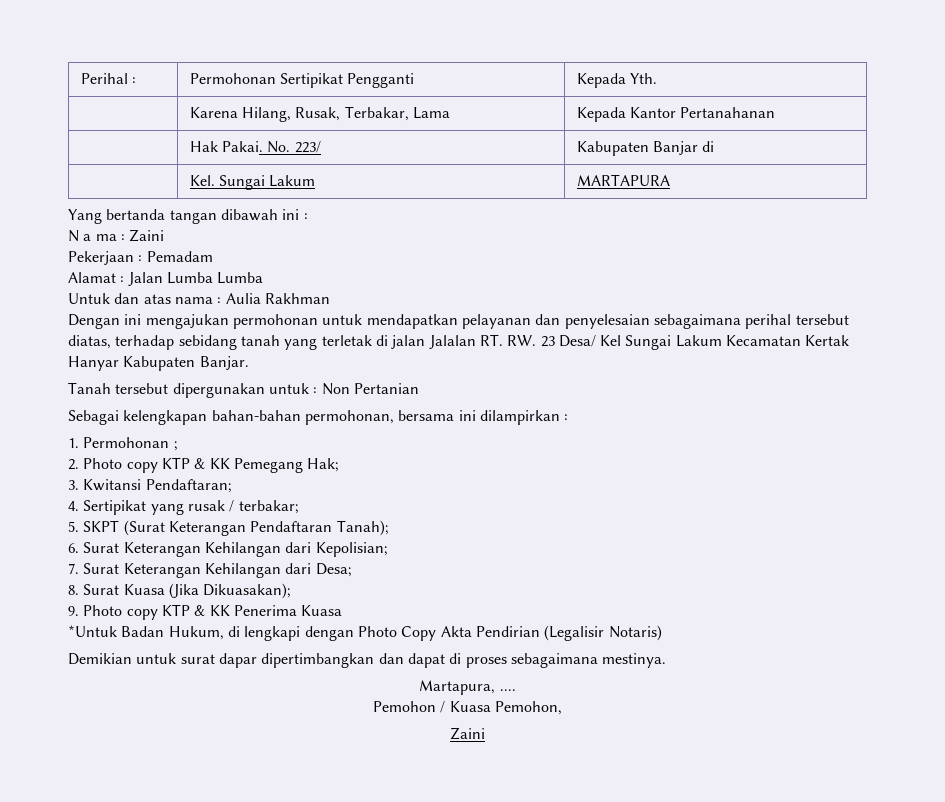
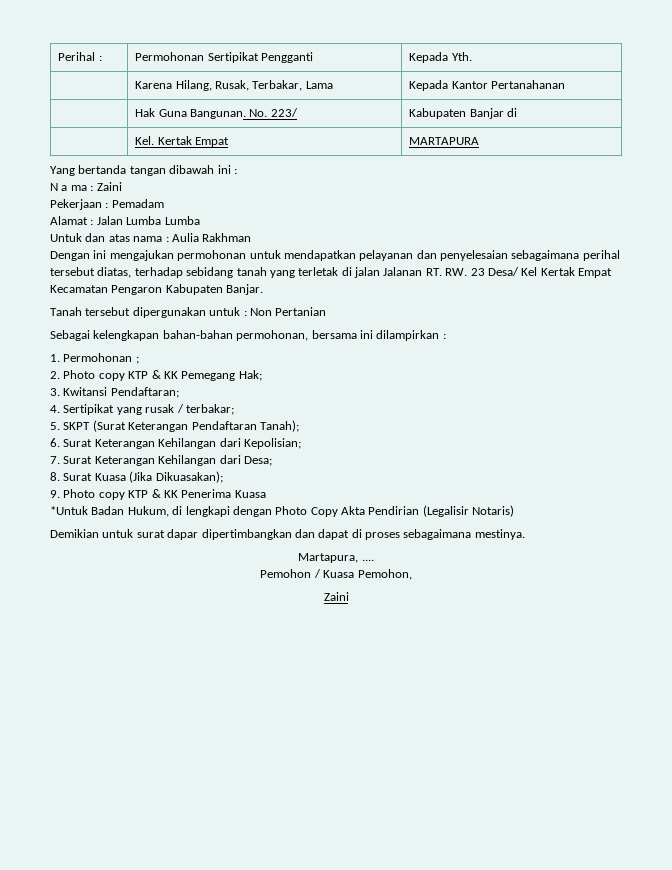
[221,141,263,152] Pakai. -> [158,109,246,119] Guna Bangunan.
[218,175,316,190] Sungai Lakum -> [157,136,229,147] Kertak Empat
[428,335,476,349] Jalalan -> [383,267,423,276] Jalanan
[625,335,850,350] [68,356,119,371] Sungai Lakum Kecamatan Kertak Hanyar -> [540,267,612,278] [50,285,163,295] Kertak Empat Kecamatan Pengaron

